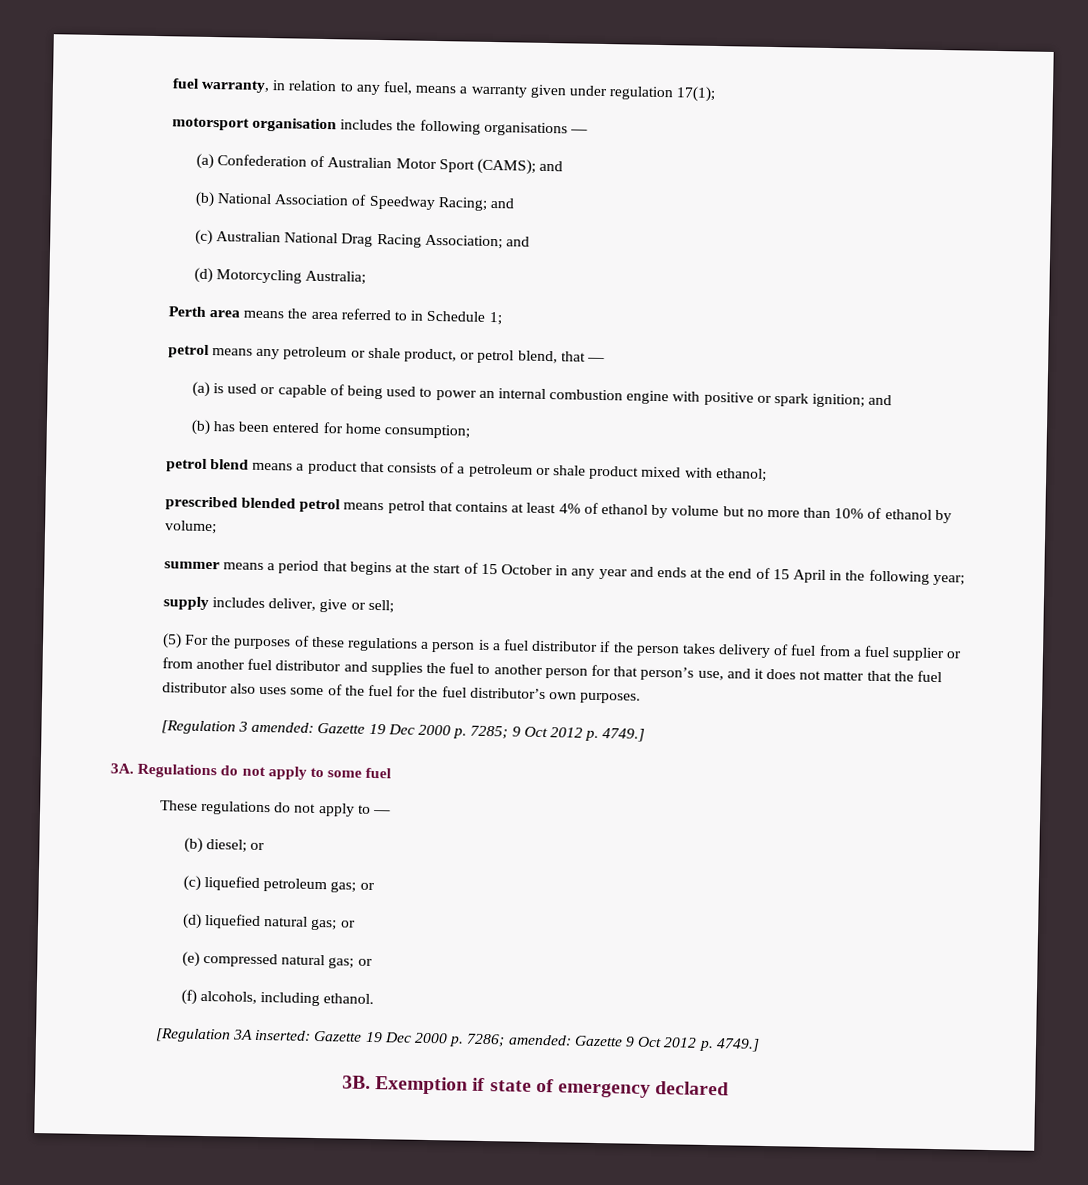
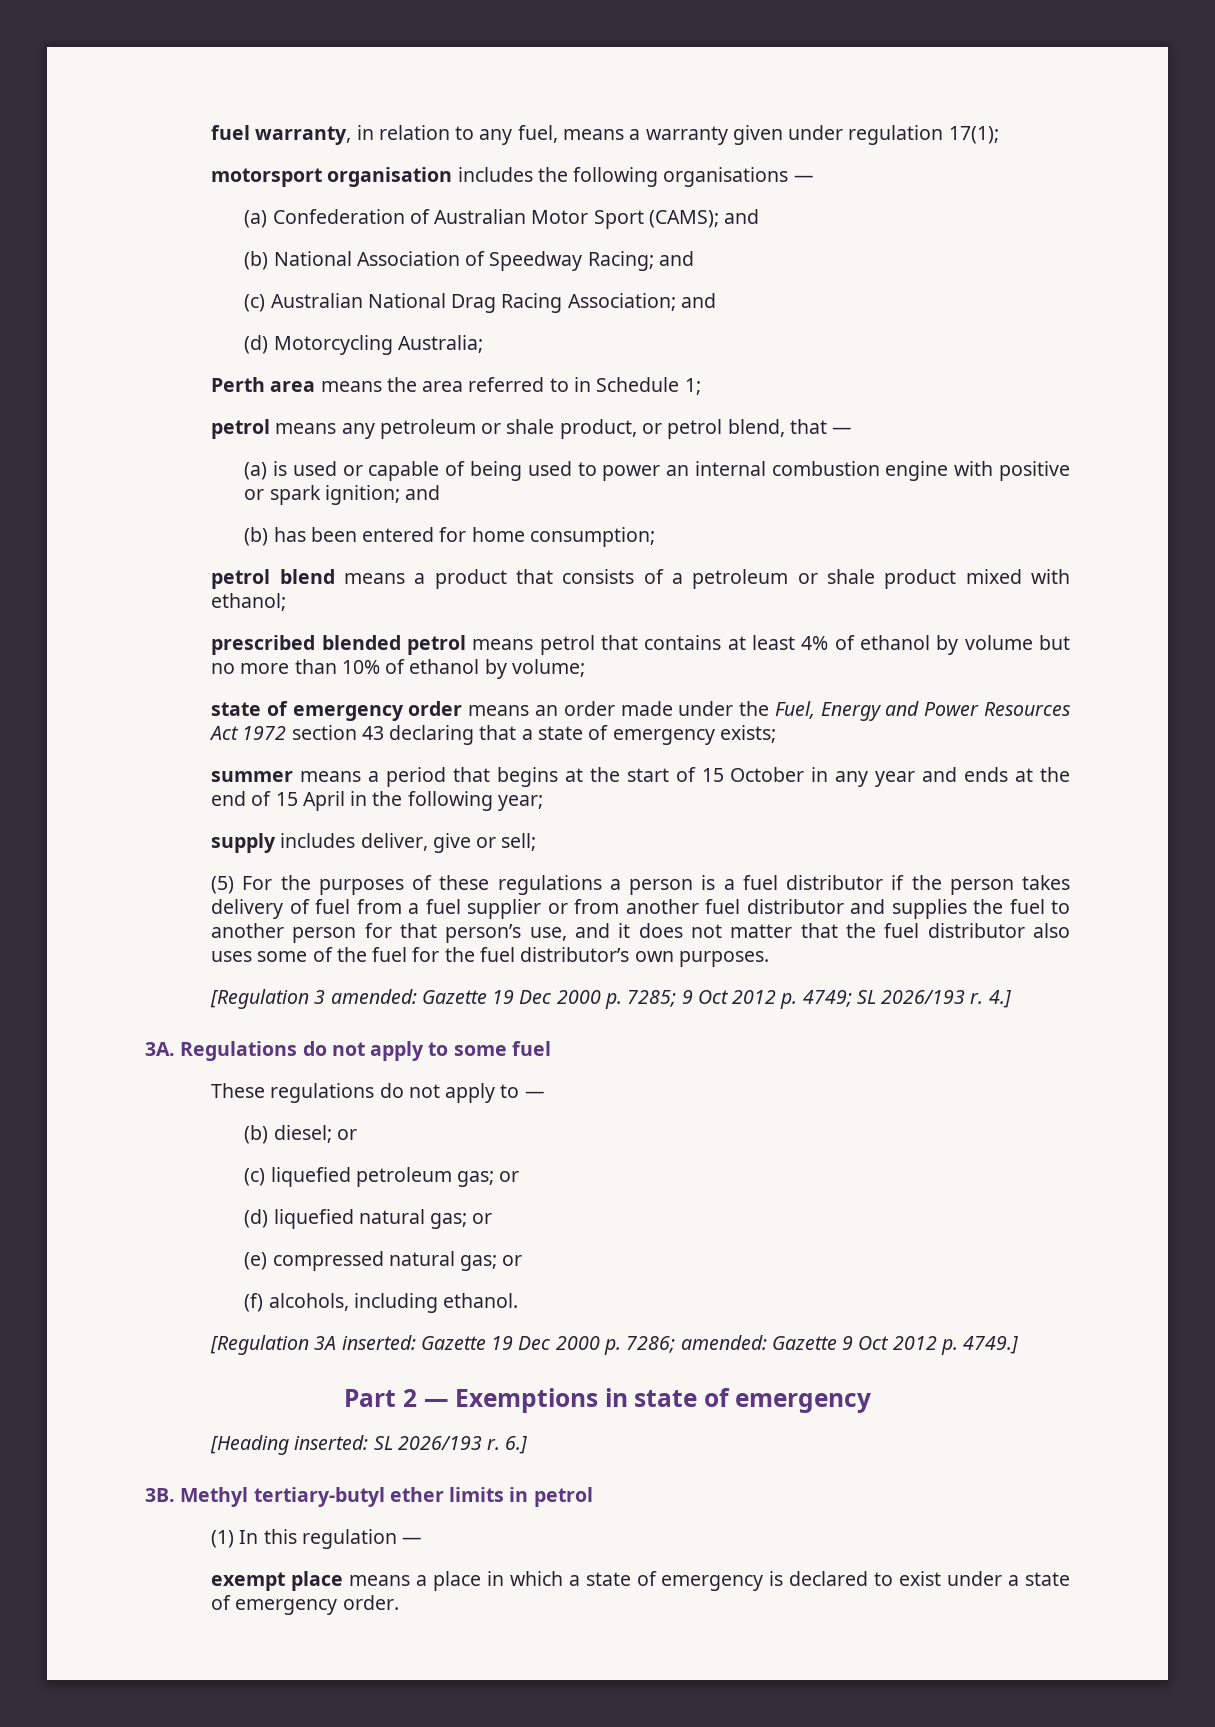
(217, 527) none -> [211,701,1071,721] [209,725,776,745] // state of emergency order means an order made under the Fuel, Energy and Power Resources Act 1972 section 43 declaring that a state of emergency exists;
[602,728,646,742] 4749.] -> [802,990,1011,1008] 4749; SL 2026/193 r. 4.]
[341,1075,730,1098] 3B. Exemption if state of emergency declared -> [344,1388,871,1413] [210,1435,528,1455] [145,1487,593,1507] [211,1529,423,1549] [211,1571,1071,1591] [211,1595,399,1615] Part 2 — Exemptions in state of emergency // [Heading inserted: SL 2026/193 r. 6.] // 3B. Methyl tertiary-butyl ether limits in petrol // (1) In this regulation — // exempt place means a place in which a state of emergency is declared to exist under a state of emergency order.

